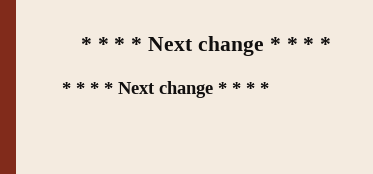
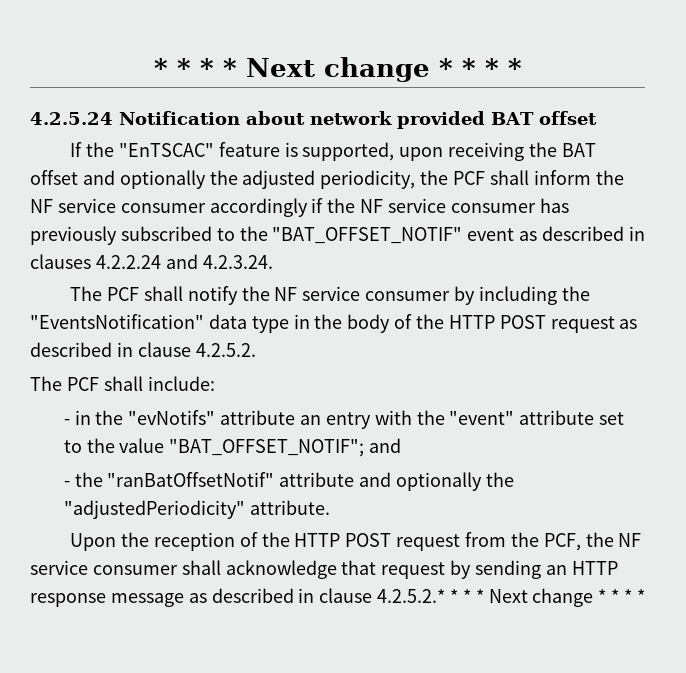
[62,82,71,94] * -> [30,111,597,129] [70,142,596,161] [30,170,624,189] [30,198,569,217] [30,226,645,245] [30,254,273,269] [70,286,590,305] [30,314,638,333] [30,342,256,357] [30,376,215,391] [63,410,625,429] [63,438,402,457] [63,472,514,491] [63,500,330,519] [70,532,642,551] [30,560,618,579] [30,588,446,607] 4.2.5.24 Notification about network provided BAT offset // If the "EnTSCAC" feature is supported, upon receiving the BAT offset and optionally the adjusted periodicity, the PCF shall inform the NF service consumer accordingly if the NF service consumer has previously subscribed to the "BAT_OFFSET_NOTIF" event as described in clauses 4.2.2.24 and 4.2.3.24. // The PCF shall notify the NF service consumer by including the "EventsNotification" data type in the body of the HTTP POST request as described in clause 4.2.5.2. // The PCF shall include: // - in the "evNotifs" attribute an entry with the "event" attribute set to the value "BAT_OFFSET_NOTIF"; and // - the "ranBatOffsetNotif" attribute and optionally the "adjustedPeriodicity" attribute. // Upon the reception of the HTTP POST request from the PCF, the NF service consumer shall acknowledge that request by sending an HTTP response message as described in clause 4.2.5.2.*

